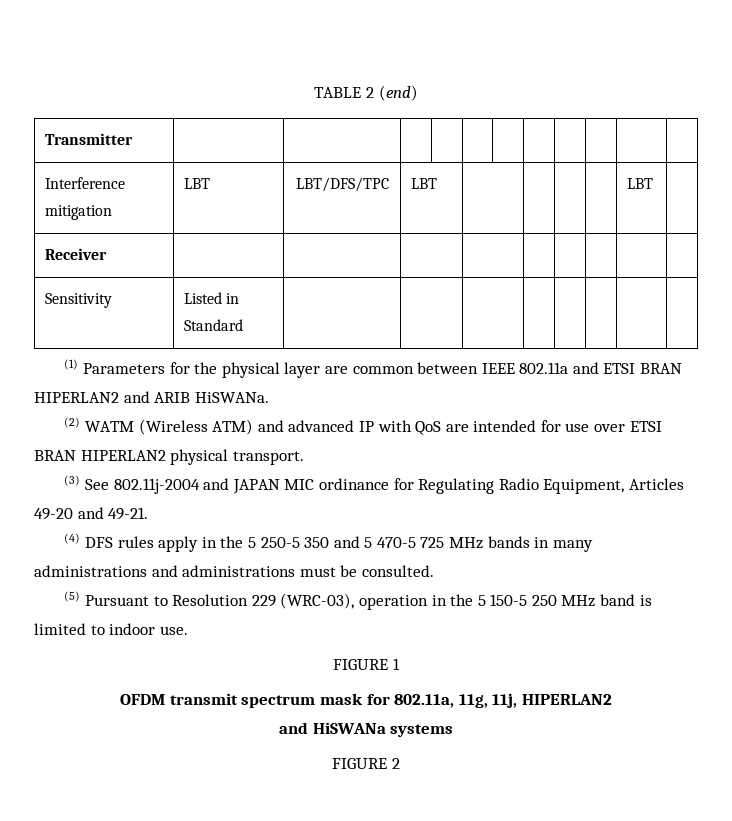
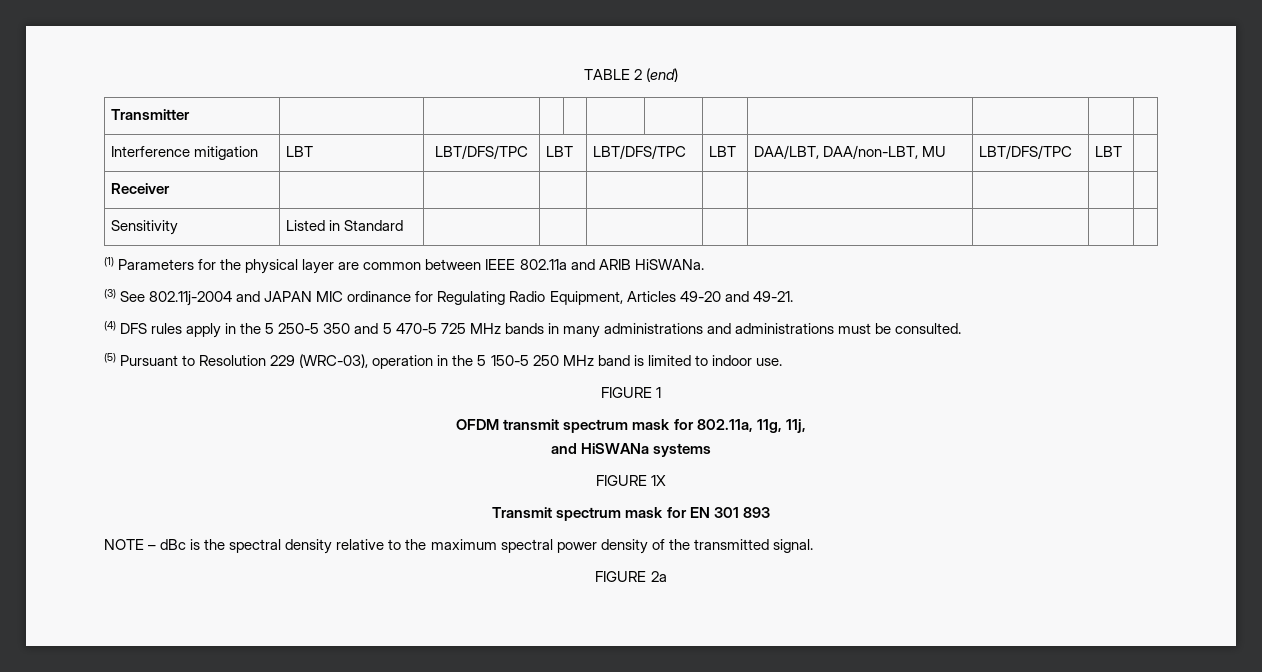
(438, 183) | | | -> [593,145,687,159] [709,146,737,157] [754,145,947,159] [979,145,1073,159] LBT/DFS/TPC | LBT | DAA/LBT, DAA/non-LBT, MU | LBT/DFS/TPC
[603,363,683,374] [34,391,269,403] [64,417,662,435] [34,449,304,465] ETSI BRAN HIPERLAN2 and ARIB HiSWANa. // (2) WATM (Wireless ATM) and advanced IP with QoS are intended for use over ETSI BRAN HIPERLAN2 physical transport. -> [598,259,704,270] ARIB HiSWANa.
[521,694,612,705] HIPERLAN2 -> (806, 426) none
[391,758,400,769] 2 -> [651,475,667,486] [492,507,770,521] [104,539,813,554] [595,571,667,582] 1X // Transmit spectrum mask for EN 301 893 // NOTE – dBc is the spectral density relative to the maximum spectral power density of the transmitted signal. // FIGURE 2a

